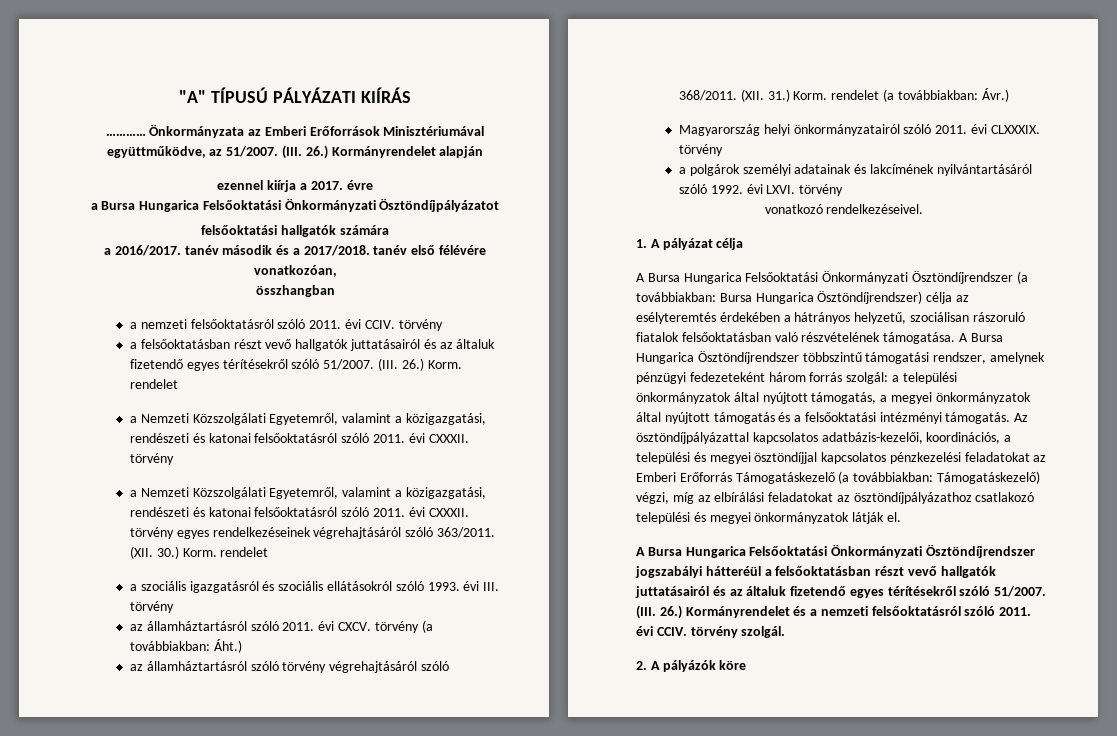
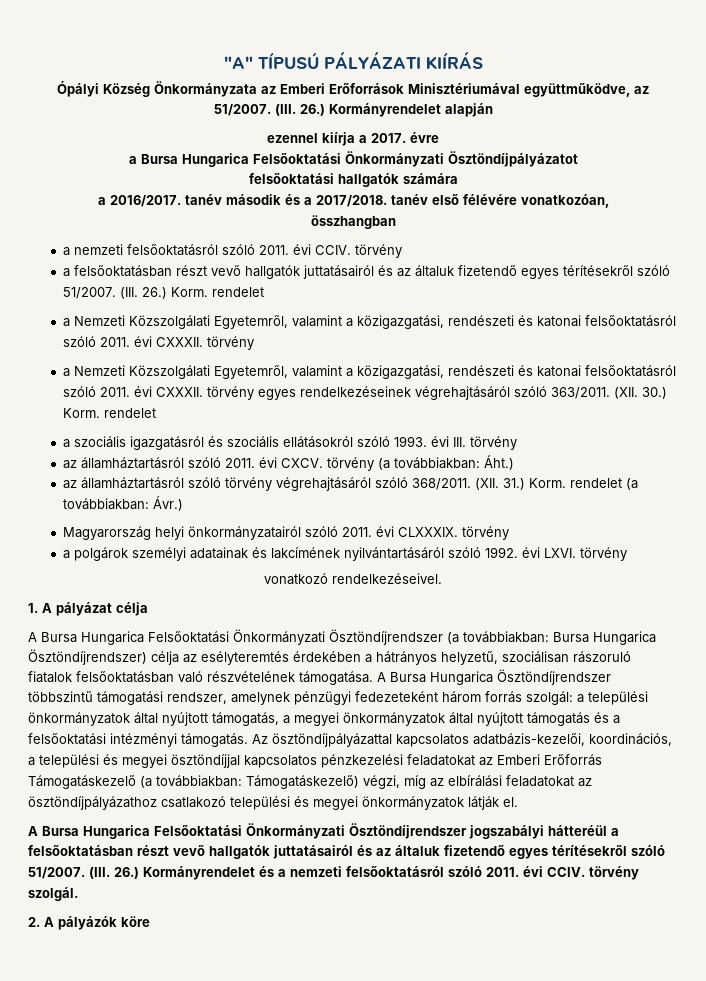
[105,133,146,136] ………… -> [57,81,150,97] Ópályi Község

